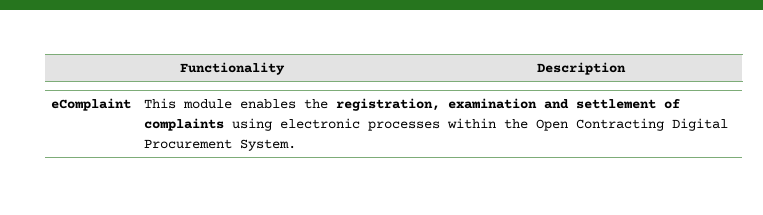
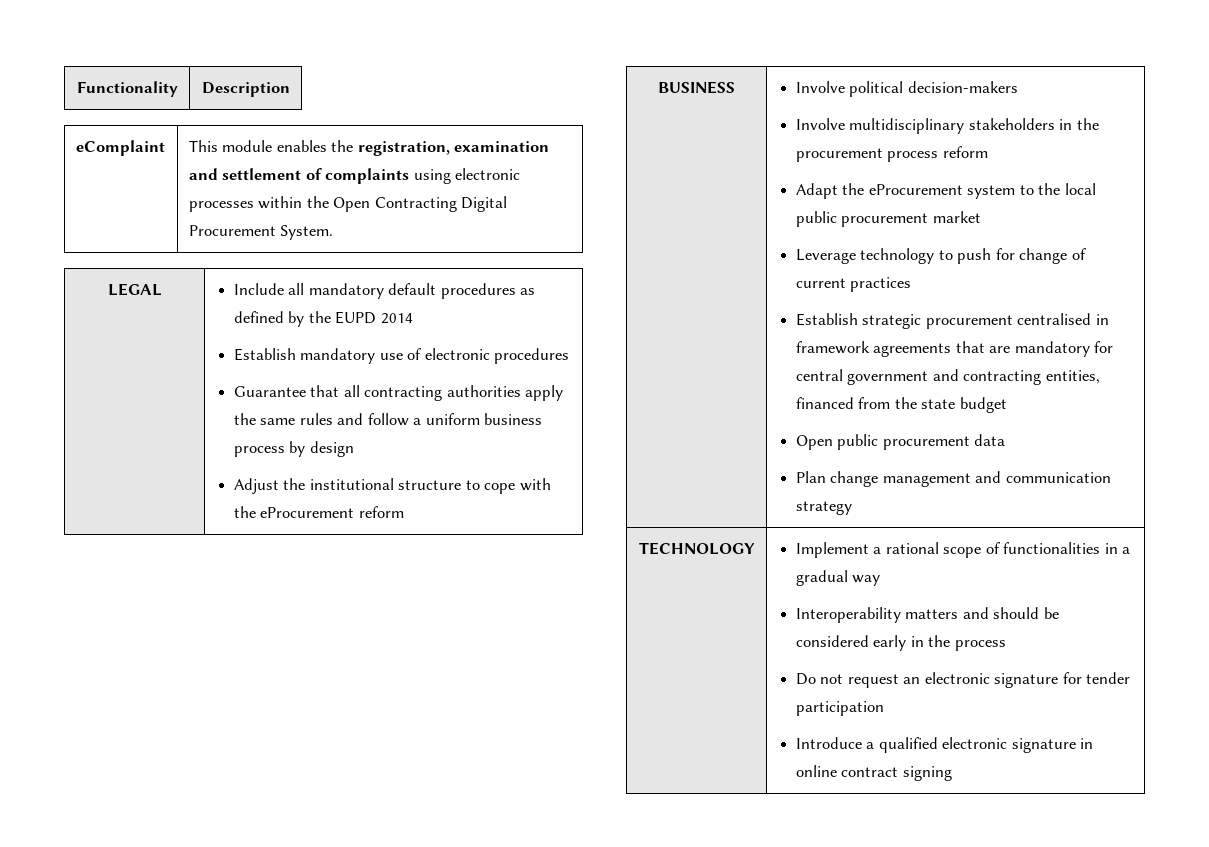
(297, 145) none -> [107,283,162,296] [233,283,536,299] [233,311,413,327] [233,348,570,364] [233,385,564,401] [233,413,543,426] [233,441,354,457] [233,478,551,494] [233,506,404,518] [658,81,735,94] [795,81,1018,97] [795,118,1099,134] [795,146,988,162] [795,183,1096,199] [795,211,981,227] [795,248,1086,264] [795,277,912,292] [795,313,1109,329] [795,341,1114,357] [795,369,1100,385] [795,397,1007,413] [795,434,1006,450] [795,471,1111,487] [795,501,852,515] [638,542,755,555] [795,542,1131,558] [795,570,881,586] [795,607,1059,623] [795,635,1006,651] [795,672,1131,688] [795,701,884,716] [795,737,1094,753] [795,765,952,781] // LEGAL | Include all mandatory default procedures as defined by the EUPD 2014 // Establish mandatory use of electronic procedures // Guarantee that all contracting authorities apply the same rules and follow a uniform business process by design // Adjust the institutional structure to cope with the eProcurement reform // BUSINESS | Involve political decision-makers // Involve multidisciplinary stakeholders in the procurement process reform // Adapt the eProcurement system to the local public procurement market // Leverage technology to push for change of current practices // Establish strategic procurement centralised in framework agreements that are mandatory for central government and contracting entities, financed from the state budget // Open public procurement data // Plan change management and communication strategy // TECHNOLOGY | Implement a rational scope of functionalities in a gradual way // Interoperability matters and should be considered early in the process // Do not request an electronic signature for tender participation // Introduce a qualified electronic signature in online contract signing

